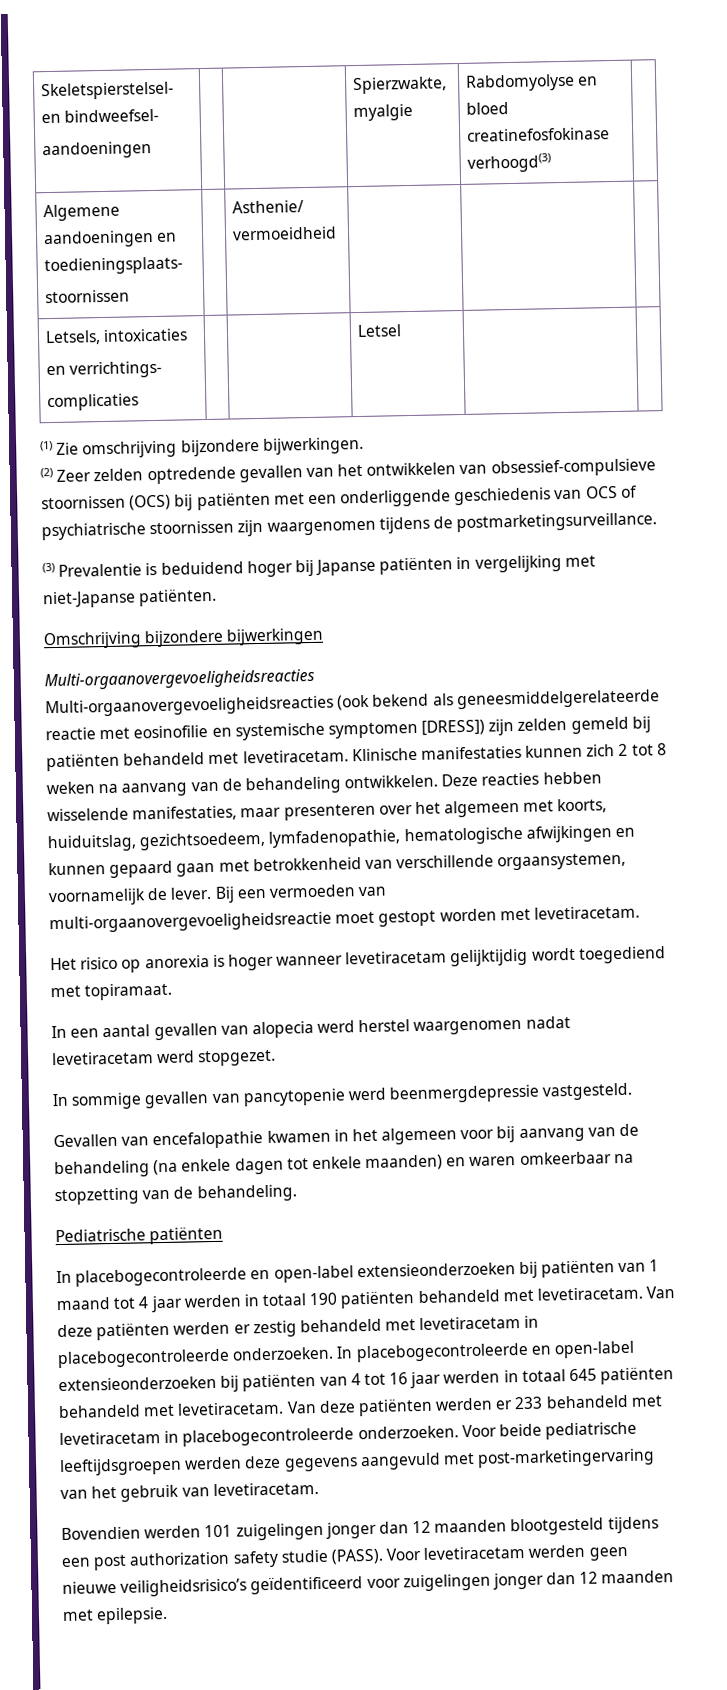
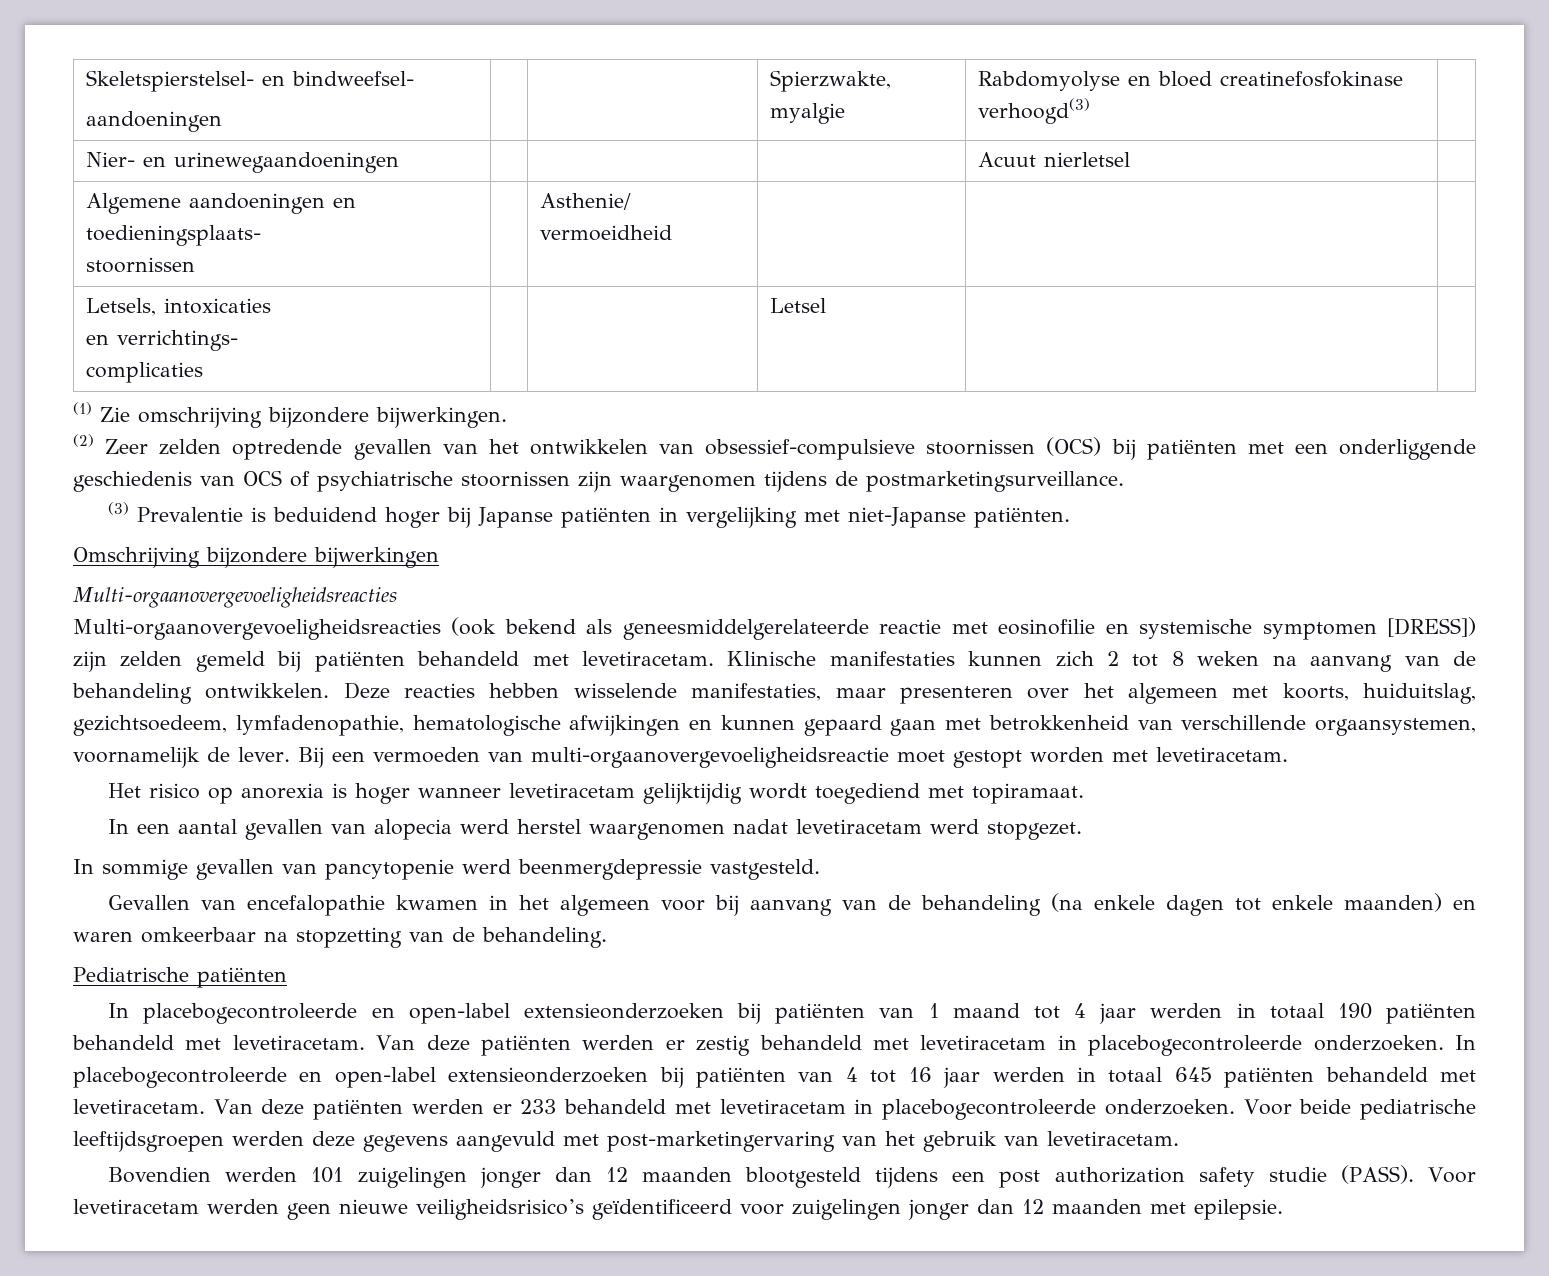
(551, 163) none -> [86,152,400,173] [978,152,1131,167] // Nier- en urinewegaandoeningen | | | | Acuut nierletsel |

